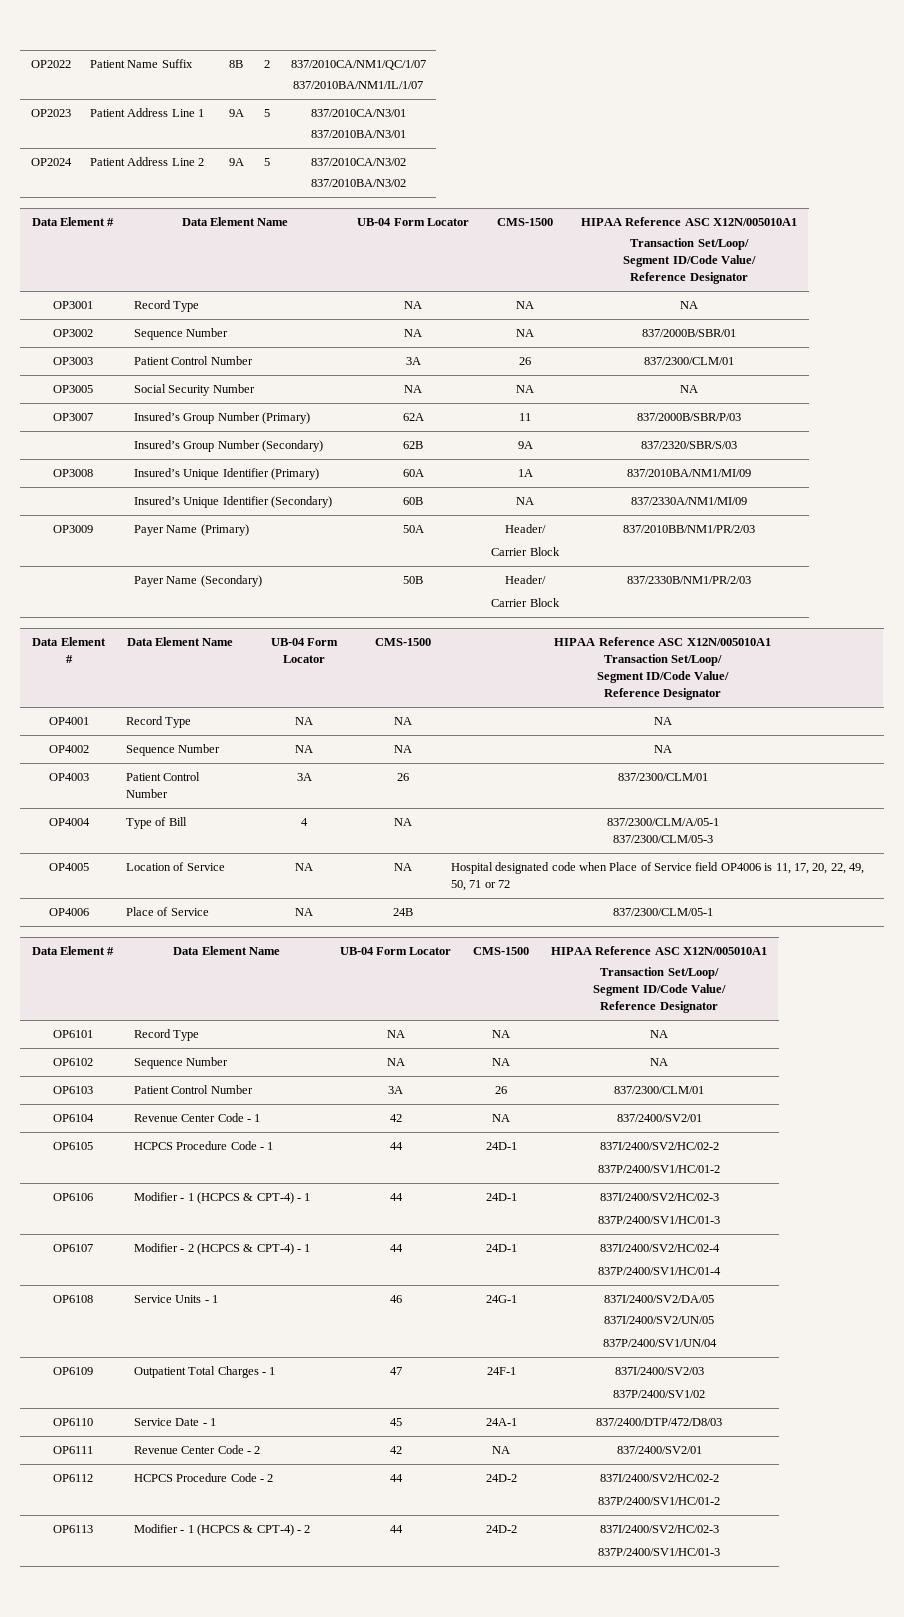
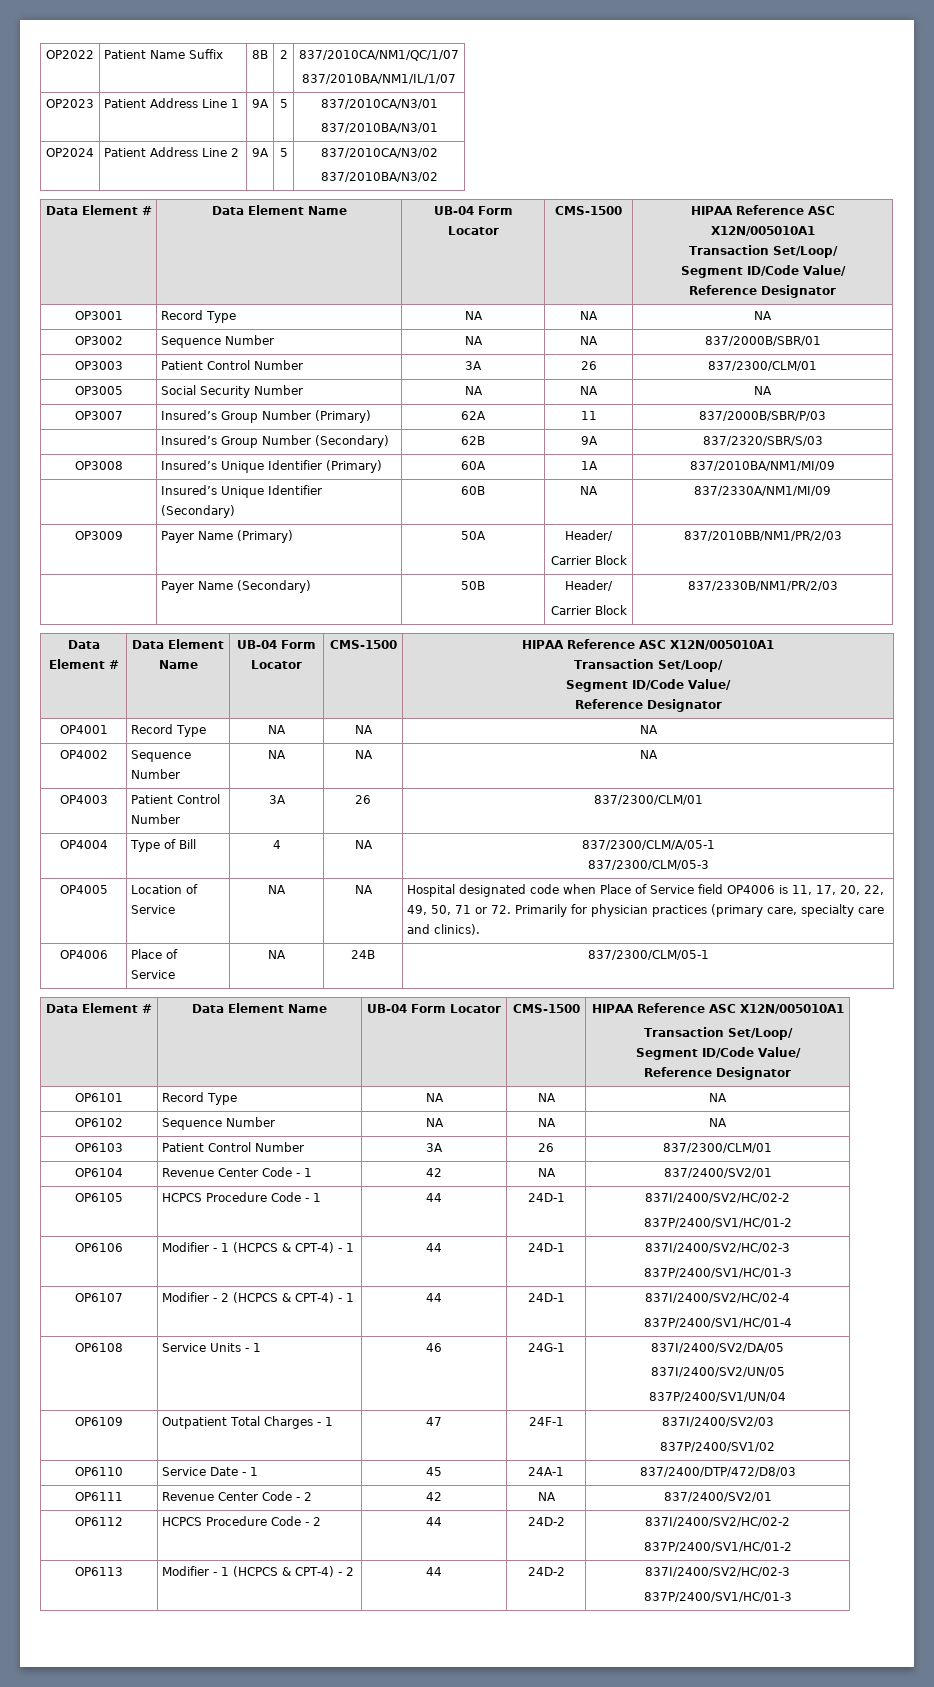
[497,880,510,888] 72 -> [491,904,885,917] [407,924,481,935] 72. Primarily for physician practices (primary care, specialty care and clinics).

